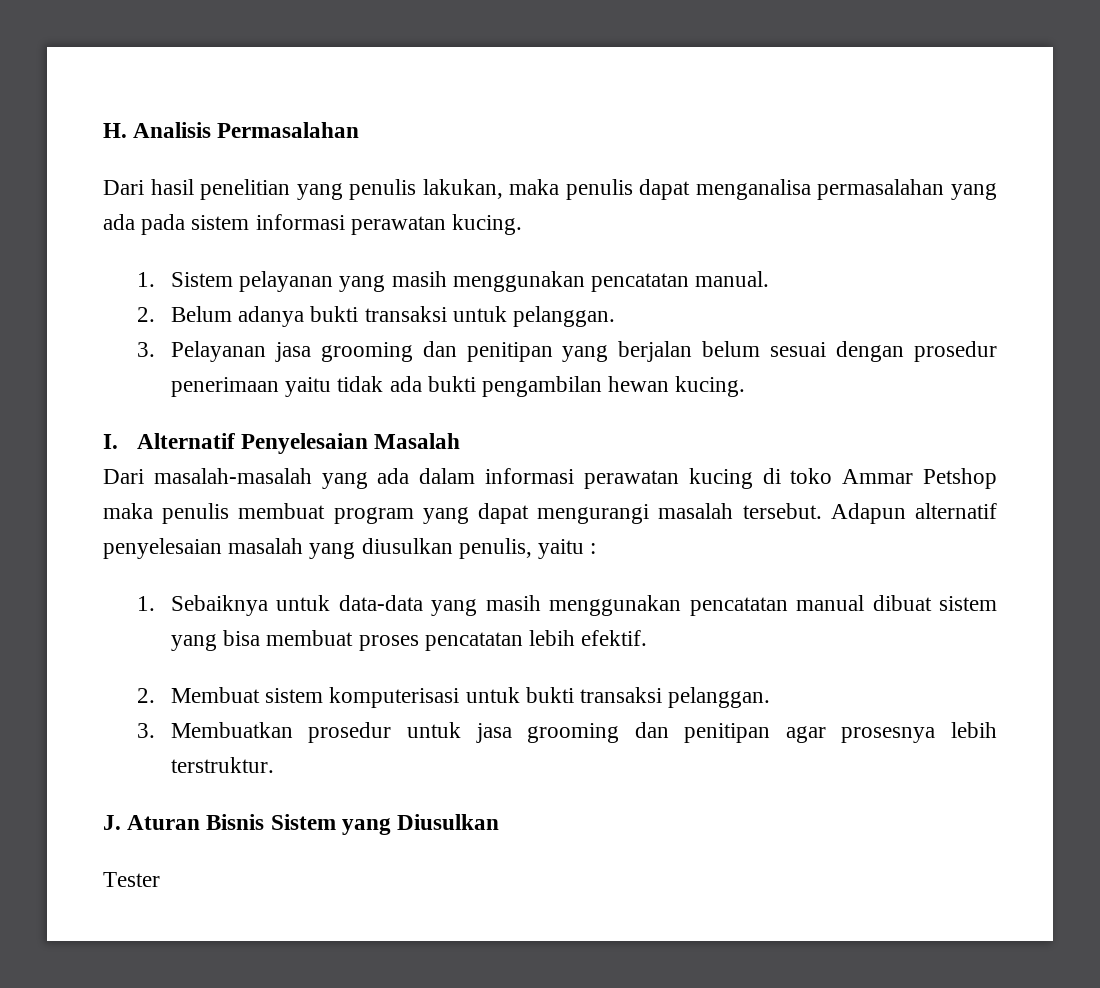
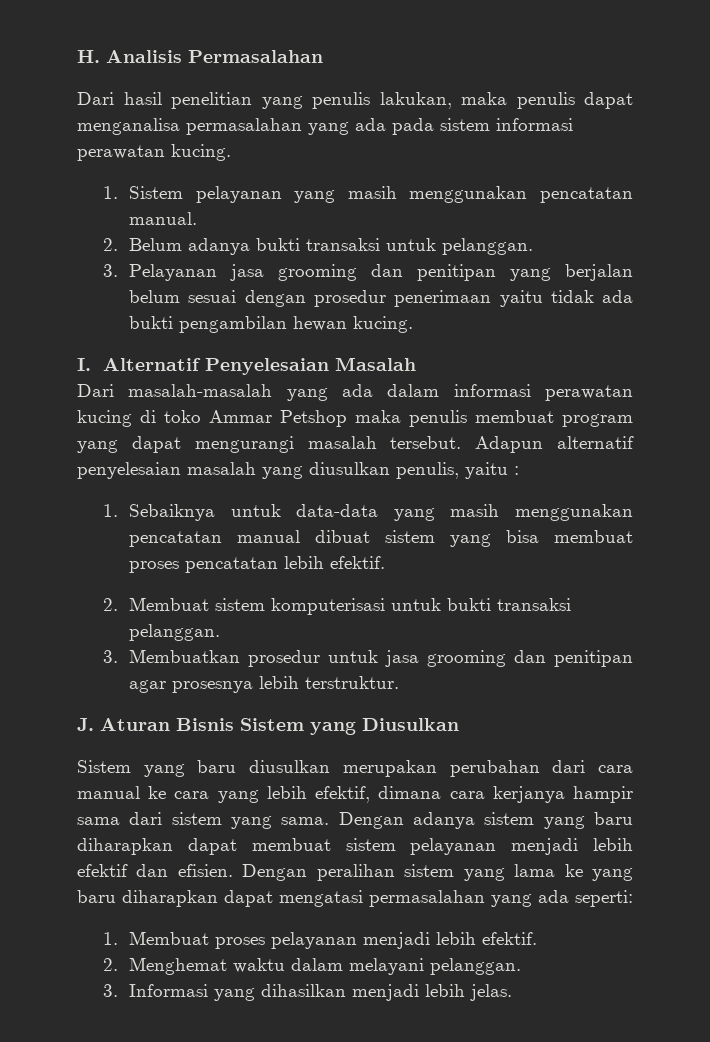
[103,872,160,887] Tester -> [77,760,633,777] [77,786,633,803] [77,812,633,829] [77,838,633,855] [77,864,634,881] [77,890,633,907] [103,931,538,949] [103,957,522,975] [103,984,513,1001] Sistem yang baru diusulkan merupakan perubahan dari cara manual ke cara yang lebih efektif, dimana cara kerjanya hampir sama dari sistem yang sama. Dengan adanya sistem yang baru diharapkan dapat membuat sistem pelayanan menjadi lebih efektif dan efisien. Dengan peralihan sistem yang lama ke yang baru diharapkan dapat mengatasi permasalahan yang ada seperti: // 1. Membuat proses pelayanan menjadi lebih efektif. // 2. Menghemat waktu dalam melayani pelanggan. // 3. Informasi yang dihasilkan menjadi lebih jelas.

